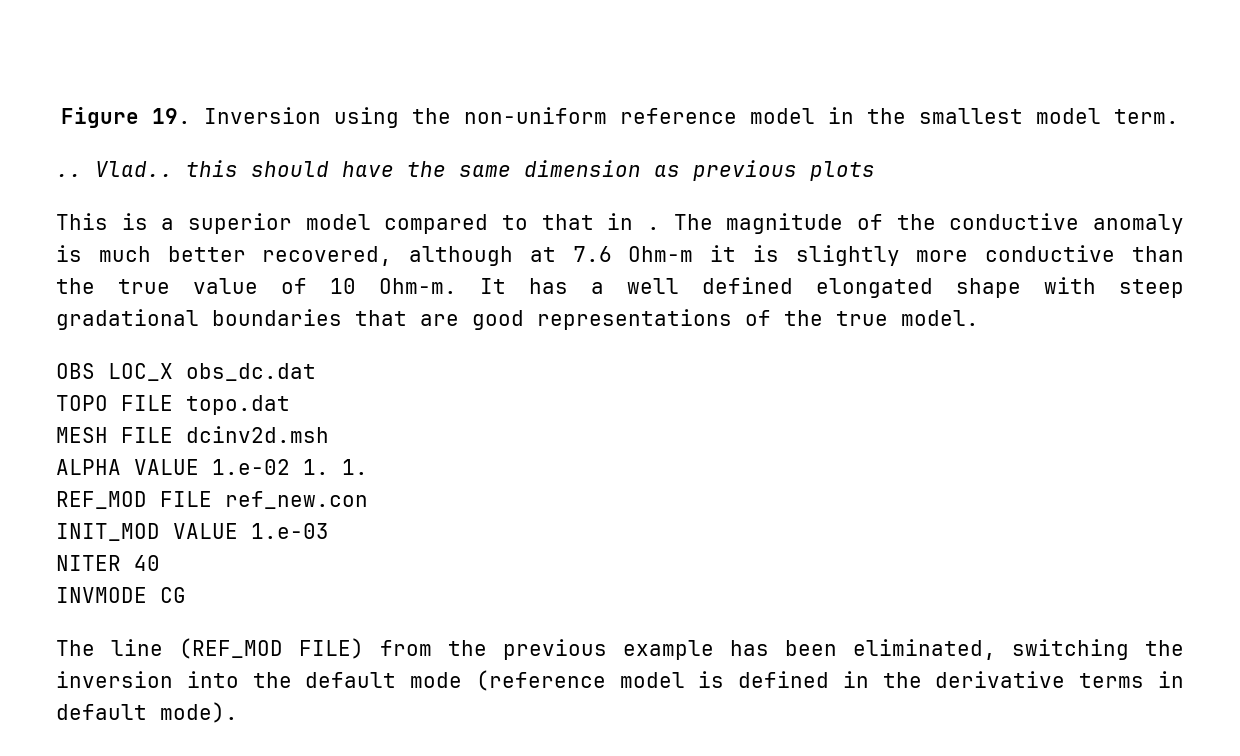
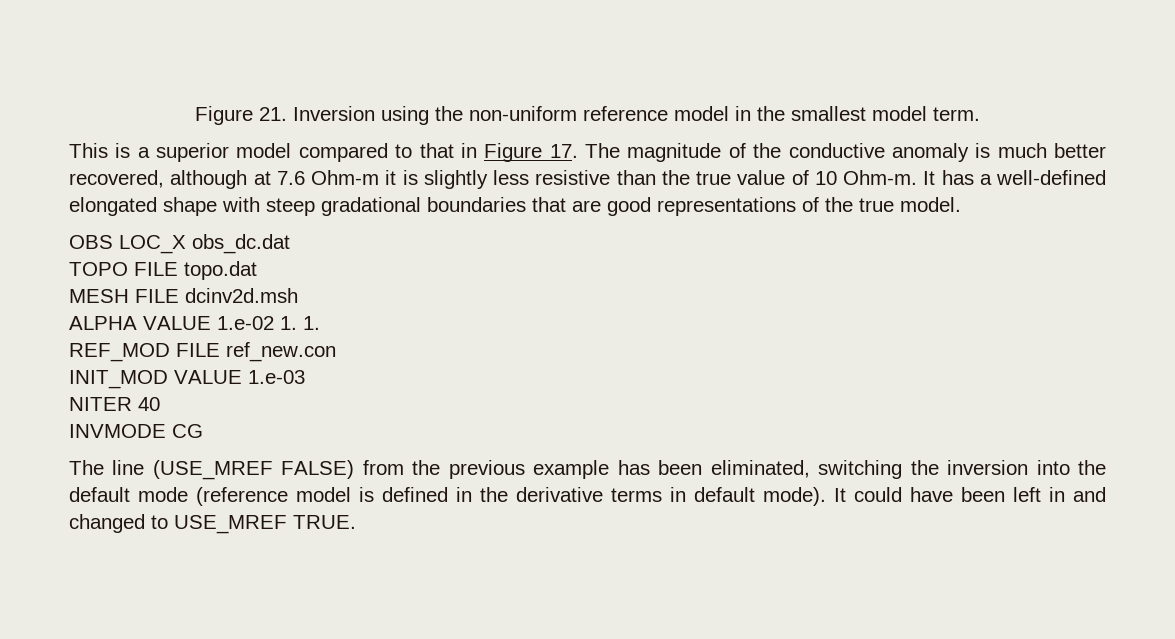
[61,107,191,128] Figure 19. -> [195,106,287,125] Figure 21.
[56,160,875,181] // .. Vlad.. this should have the same dimension as previous plots -> (980, 114) none
[647,227,660,230] . -> [484,143,578,162] Figure 17.
[916,245,1116,262] more conductive -> [493,170,611,185] less resistive
[627,277,793,294] well defined -> [996,170,1106,185] well-defined
[179,638,364,659] (REF_MOD FILE) -> [152,460,355,480] (USE_MREF FALSE)
(238, 712) none -> [834,487,1106,502] [69,514,356,534] It could have been left in and changed to USE_MREF TRUE.

